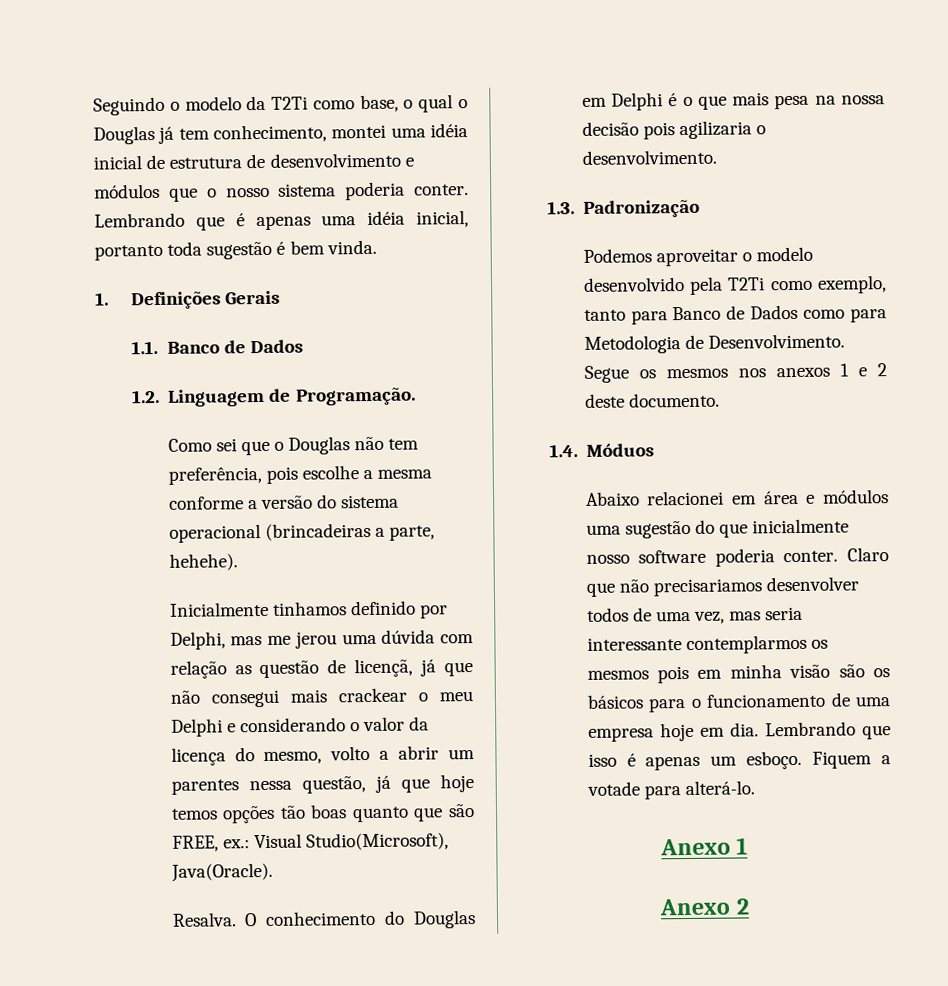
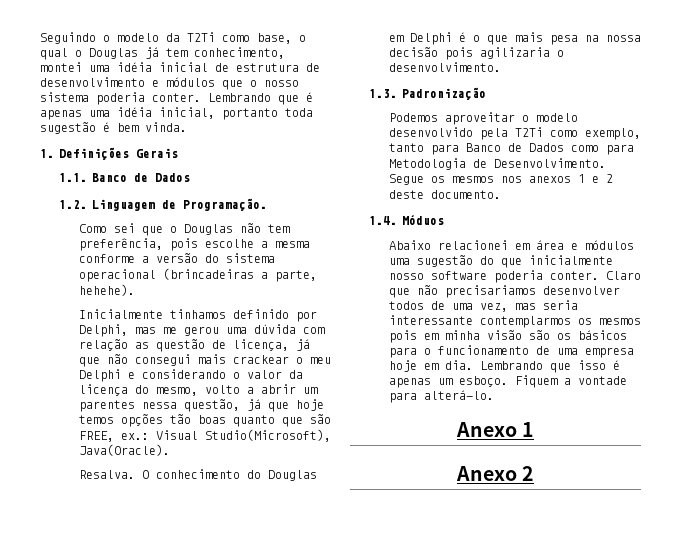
[294,631,337,649] jerou -> [183,326,219,336] gerou
[354,658,414,678] licençã, -> [232,339,289,351] licença,
[586,781,640,796] votade -> [577,376,627,385] vontade

